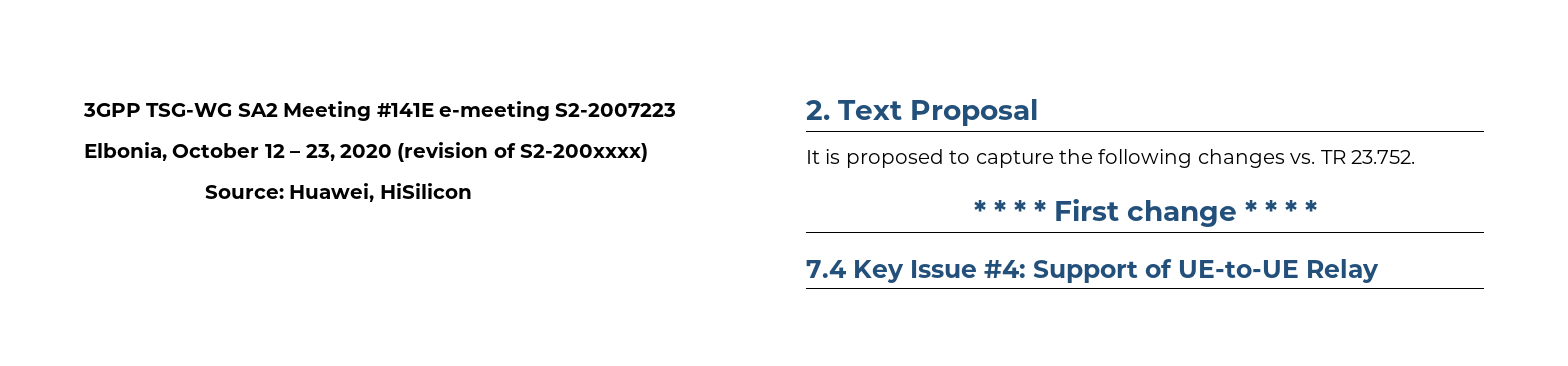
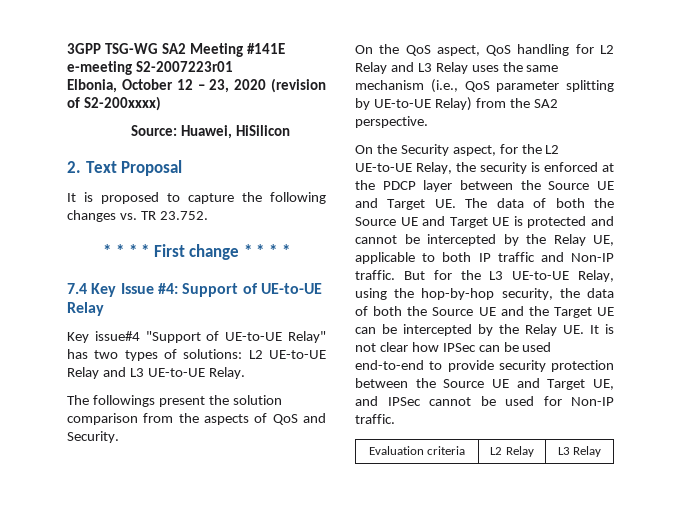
[555,103,677,117] S2-2007223 -> [135,61,233,72] S2-2007223r01
(1379, 271) none -> [67,331,327,343] [67,349,326,361] [67,367,245,379] [67,395,282,407] [67,413,326,425] [67,431,119,443] [355,44,614,56] [355,62,559,74] [355,79,614,93] [355,97,558,111] [355,116,428,128] [355,144,560,156] [355,162,614,174] [355,180,614,192] [355,198,614,210] [355,216,614,228] [355,234,614,246] [355,252,614,264] [355,270,614,282] [355,288,614,300] [355,306,614,318] [355,324,614,336] [355,342,552,352] [355,360,614,372] [355,378,614,390] [355,396,614,406] [355,414,395,424] [368,446,466,455] [490,446,534,457] [557,446,602,457] // Key issue#4 "Support of UE-to-UE Relay" has two types of solutions: L2 UE-to-UE Relay and L3 UE-to-UE Relay. // The followings present the solution comparison from the aspects of QoS and Security. // On the QoS aspect, QoS handling for L2 Relay and L3 Relay uses the same mechanism (i.e., QoS parameter splitting by UE-to-UE Relay) from the SA2 perspective. // On the Security aspect, for the L2 UE-to-UE Relay, the security is enforced at the PDCP layer between the Source UE and Target UE. The data of both the Source UE and Target UE is protected and cannot be intercepted by the Relay UE, applicable to both IP traffic and Non-IP traffic. But for the L3 UE-to-UE Relay, using the hop-by-hop security, the data of both the Source UE and the Target UE can be intercepted by the Relay UE. It is not clear how IPSec can be used end-to-end to provide security protection between the Source UE and Target UE, and IPSec cannot be used for Non-IP traffic. // Evaluation criteria | L2 Relay | L3 Relay

